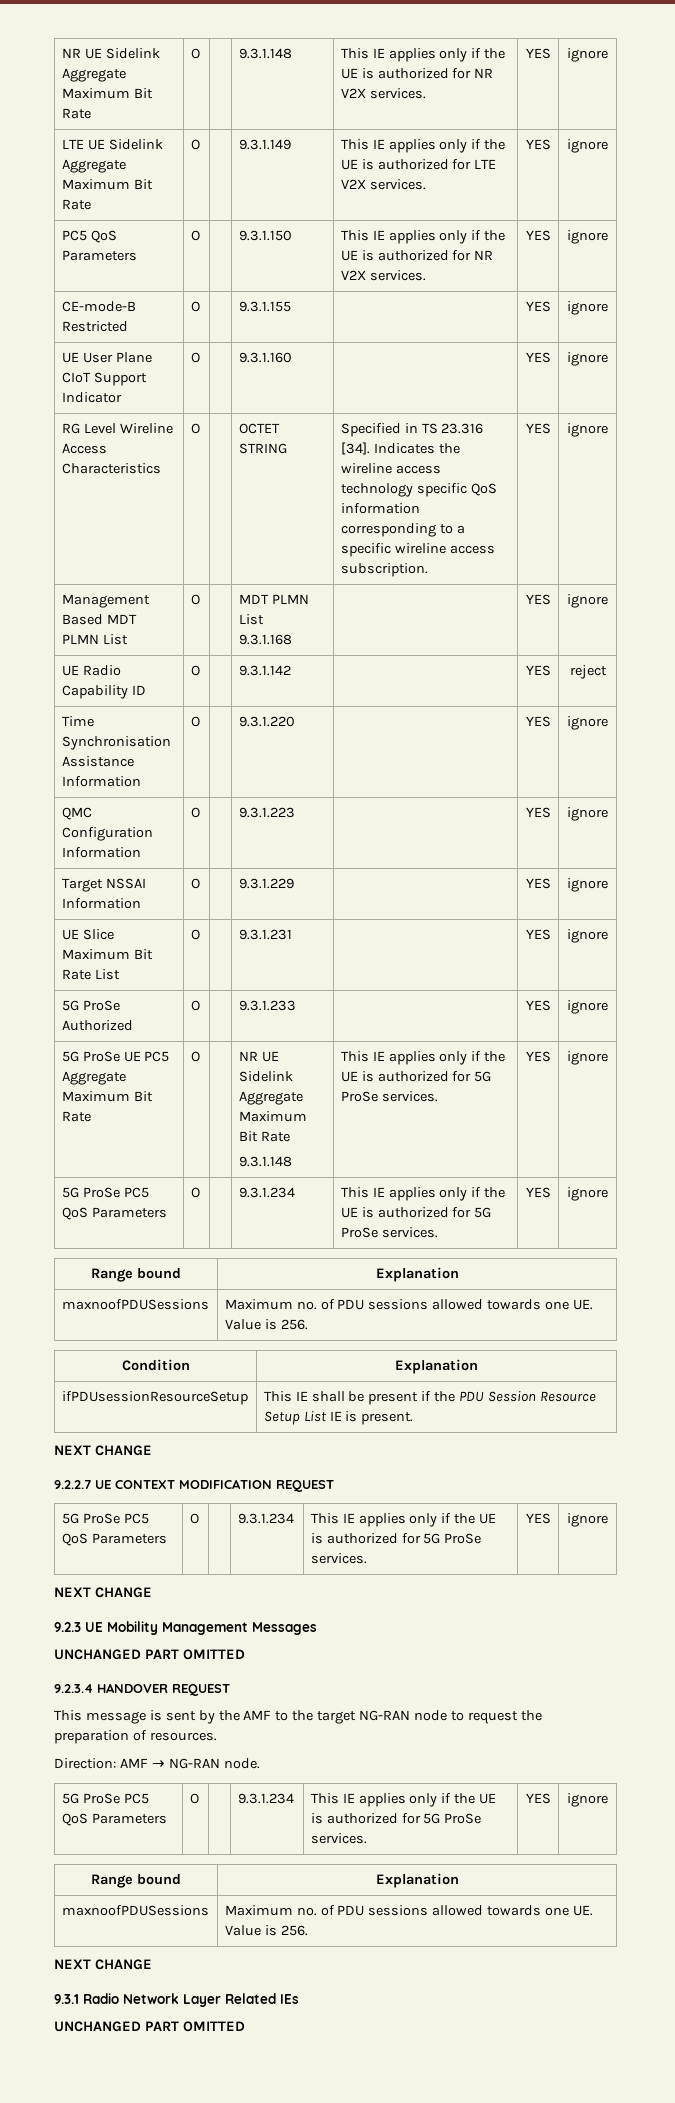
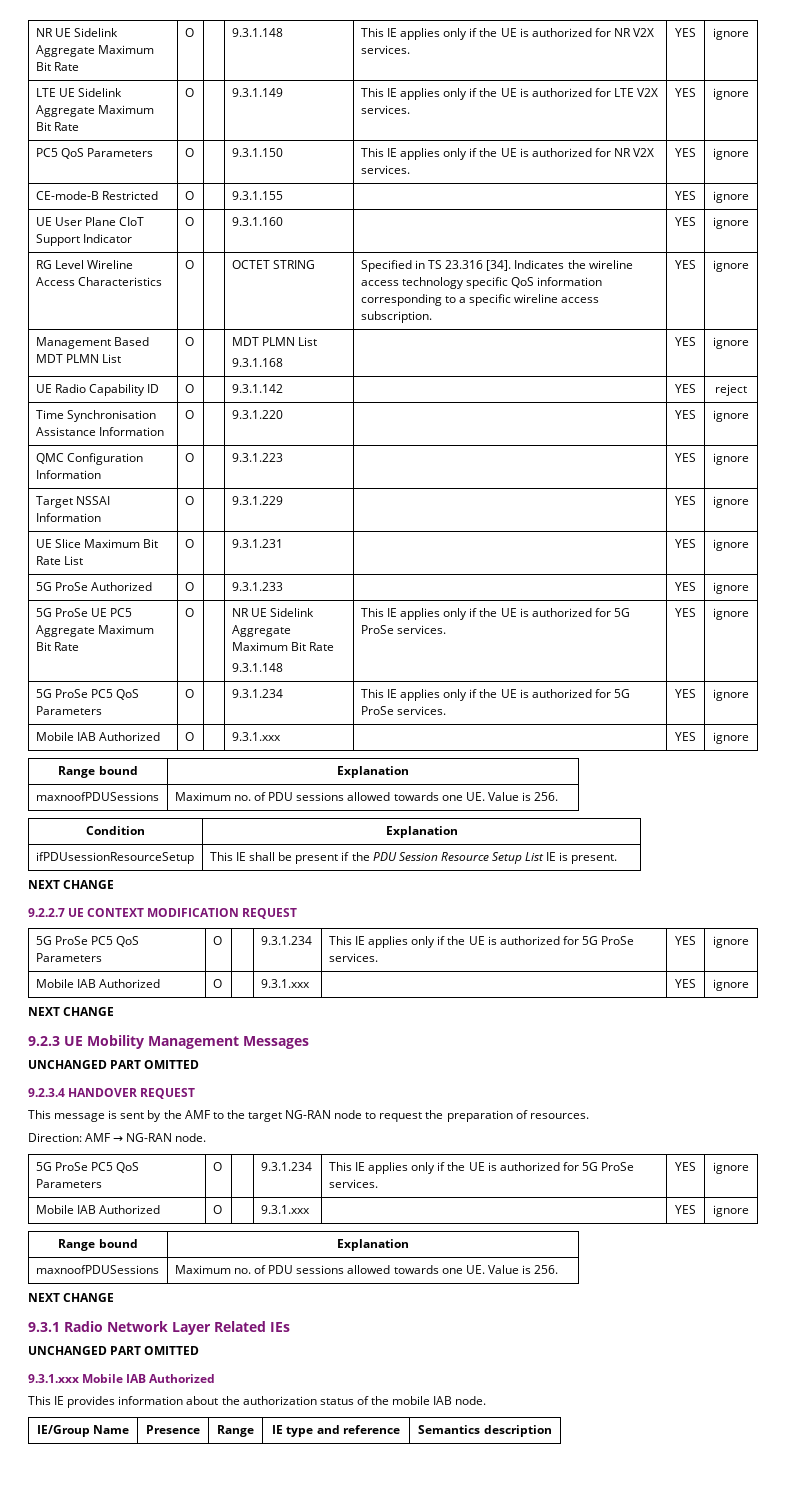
(608, 1194) none -> [35,732,161,741] [184,732,194,741] [231,732,281,741] [675,732,696,741] [713,732,749,744] // Mobile IAB Authorized | O | | 9.3.1.xxx | | YES | ignore
(608, 1520) none -> [35,979,161,988] [212,979,222,988] [260,979,310,988] [675,979,696,988] [713,979,749,991] // Mobile IAB Authorized | O | | 9.3.1.xxx | | YES | ignore
(608, 1800) none -> [35,1205,161,1214] [212,1205,222,1214] [260,1205,310,1214] [675,1205,696,1214] [713,1205,749,1217] // Mobile IAB Authorized | O | | 9.3.1.xxx | | YES | ignore
(245, 2026) none -> [28,1374,216,1383] [28,1396,487,1408] [36,1425,130,1437] [146,1425,200,1434] [217,1425,254,1437] [272,1425,400,1437] [418,1425,552,1437] // 9.3.1.xxx Mobile IAB Authorized // This IE provides information about the authorization status of the mobile IAB node. // IE/Group Name | Presence | Range | IE type and reference | Semantics description

